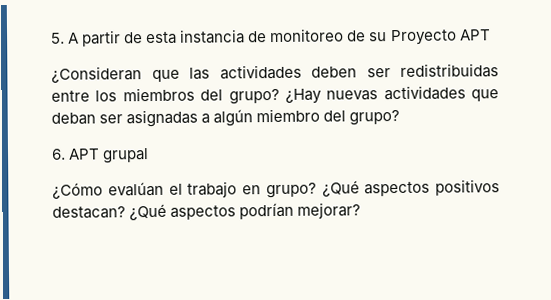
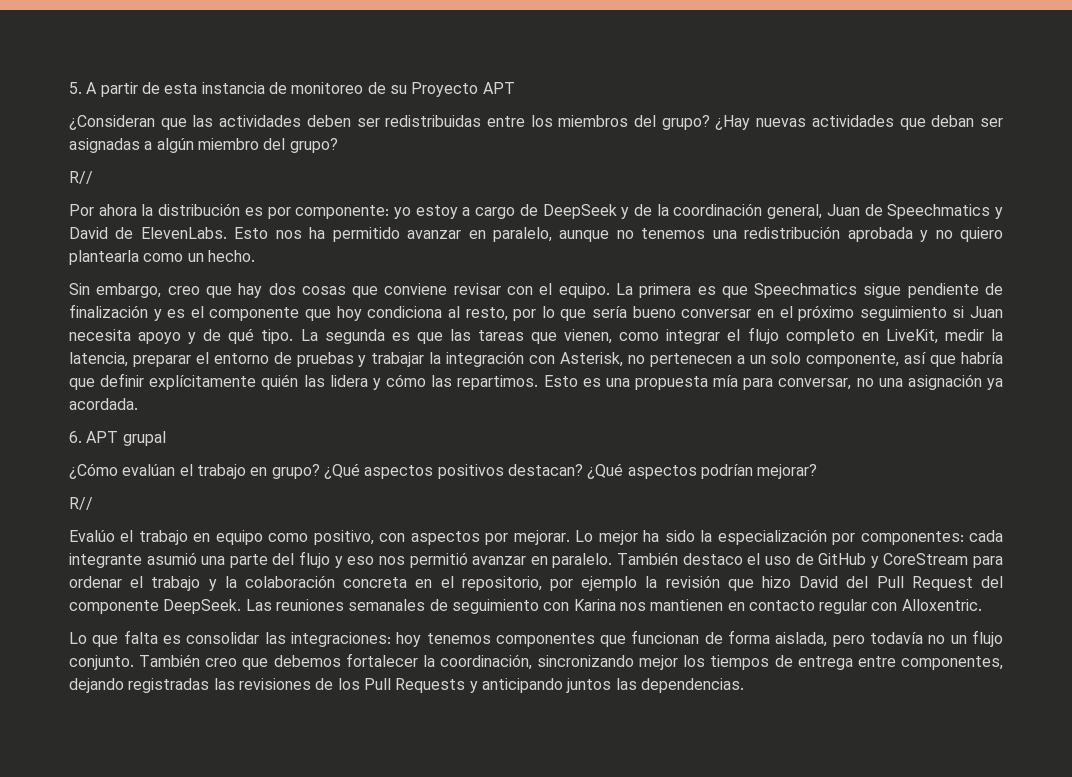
(401, 117) none -> [69,171,93,184] [69,203,1003,219] [69,226,1004,242] [69,250,255,265] [69,283,1003,298] [69,304,1003,321] [69,327,1004,344] [69,351,1003,367] [69,373,1003,390] [69,398,138,410] // R// // Por ahora la distribución es por componente: yo estoy a cargo de DeepSeek y de la coordinación general, Juan de Speechmatics y David de ElevenLabs. Esto nos ha permitido avanzar en paralelo, aunque no tenemos una redistribución aprobada y no quiero plantearla como un hecho. // Sin embargo, creo que hay dos cosas que conviene revisar con el equipo. La primera es que Speechmatics sigue pendiente de finalización y es el componente que hoy condiciona al resto, por lo que sería bueno conversar en el próximo seguimiento si Juan necesita apoyo y de qué tipo. La segunda es que las tareas que vienen, como integrar el flujo completo en LiveKit, medir la latencia, preparar el entorno de pruebas y trabajar la integración con Asterisk, no pertenecen a un solo componente, así que habría que definir explícitamente quién las lidera y cómo las repartimos. Esto es una propuesta mía para conversar, no una asignación ya acordada.
(362, 210) none -> [69,497,93,510] [69,529,1004,545] [69,551,1003,568] [69,575,1004,591] [69,599,982,614] [69,630,1003,647] [69,653,1003,670] [69,678,744,693] // R// // Evalúo el trabajo en equipo como positivo, con aspectos por mejorar. Lo mejor ha sido la especialización por componentes: cada integrante asumió una parte del flujo y eso nos permitió avanzar en paralelo. También destaco el uso de GitHub y CoreStream para ordenar el trabajo y la colaboración concreta en el repositorio, por ejemplo la revisión que hizo David del Pull Request del componente DeepSeek. Las reuniones semanales de seguimiento con Karina nos mantienen en contacto regular con Alloxentric. // Lo que falta es consolidar las integraciones: hoy tenemos componentes que funcionan de forma aislada, pero todavía no un flujo conjunto. También creo que debemos fortalecer la coordinación, sincronizando mejor los tiempos de entrega entre componentes, dejando registradas las revisiones de los Pull Requests y anticipando juntos las dependencias.

